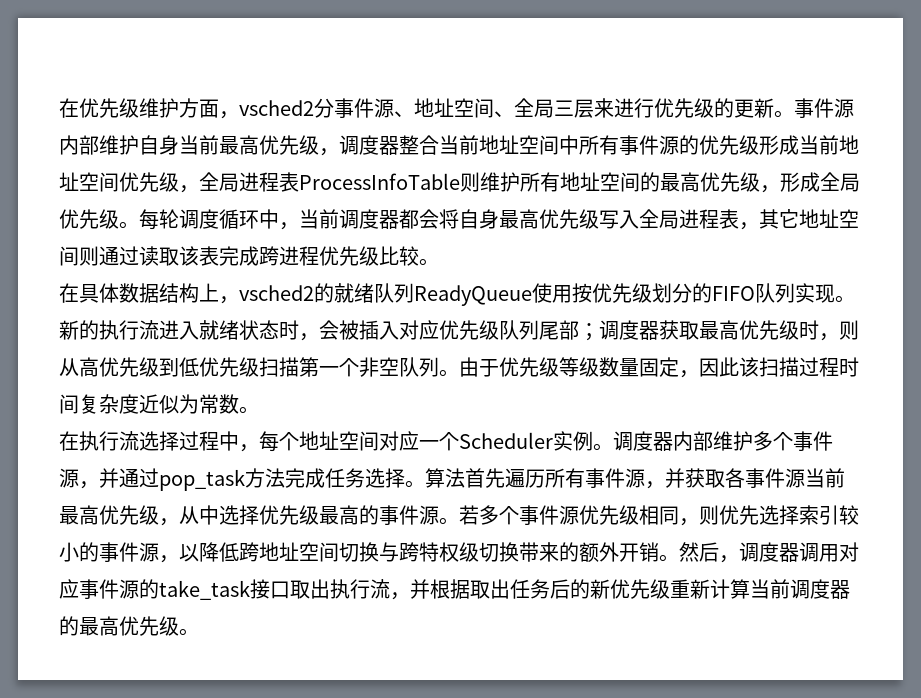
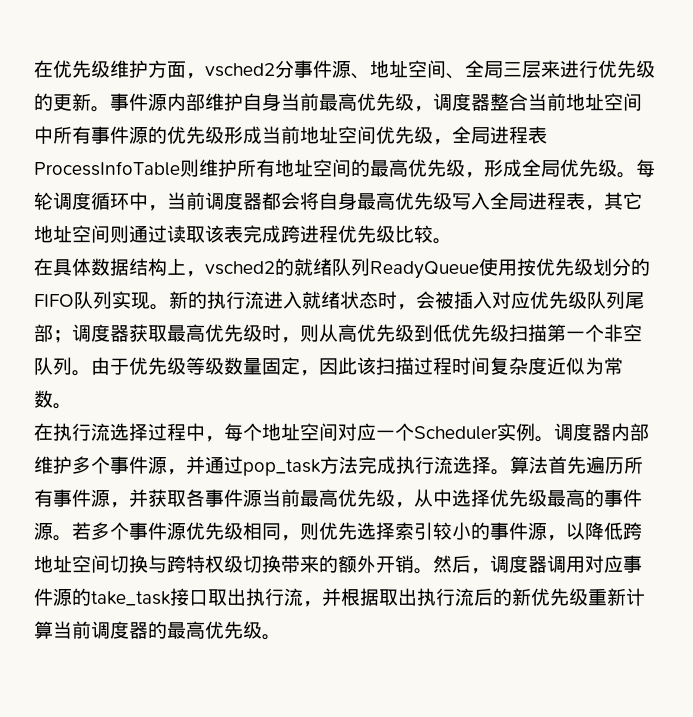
[325,468,365,488] 任务 -> [396,456,453,474] 执行流
[510,579,550,599] 任务 -> [417,588,474,606] 执行流

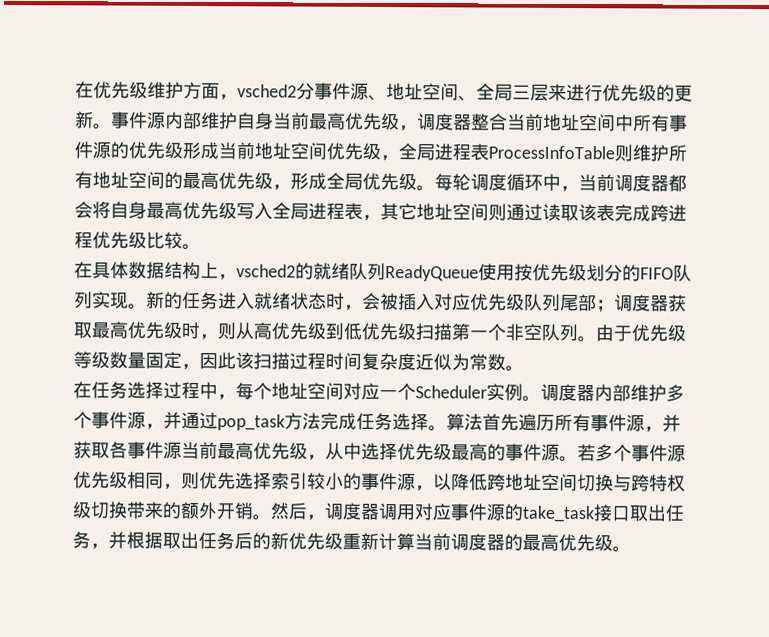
[207,291,264,309] 执行流 -> [182,291,219,310] 任务
[53,423,110,441] 执行流 -> [91,381,128,399] 任务
[396,456,453,474] 执行流 -> [356,412,393,431] 任务
[246,588,303,606] 执行流 -> [665,504,684,522] [72,531,91,549] 任务
[417,588,474,606] 执行流 -> [198,531,235,550] 任务

